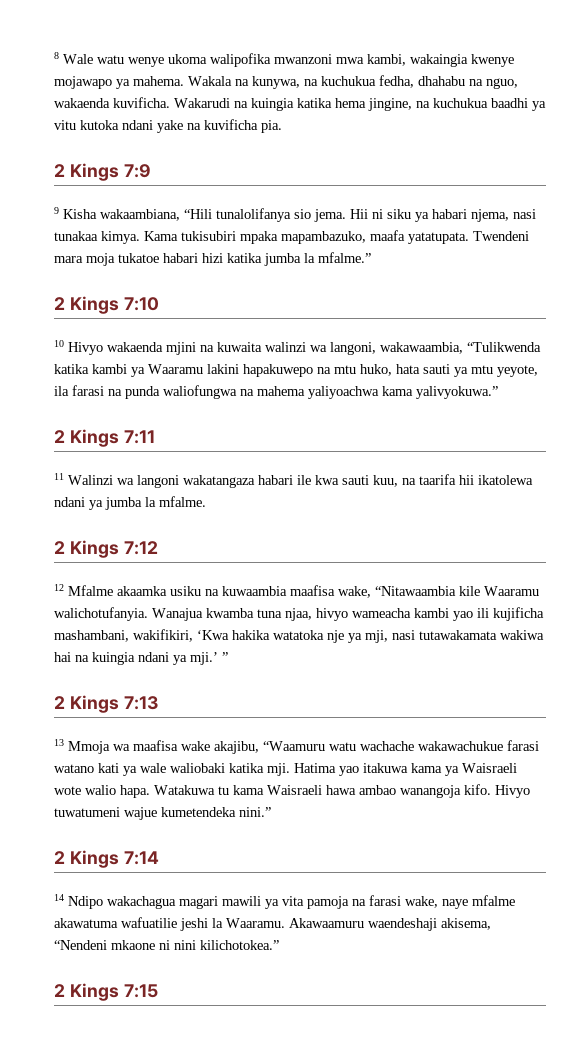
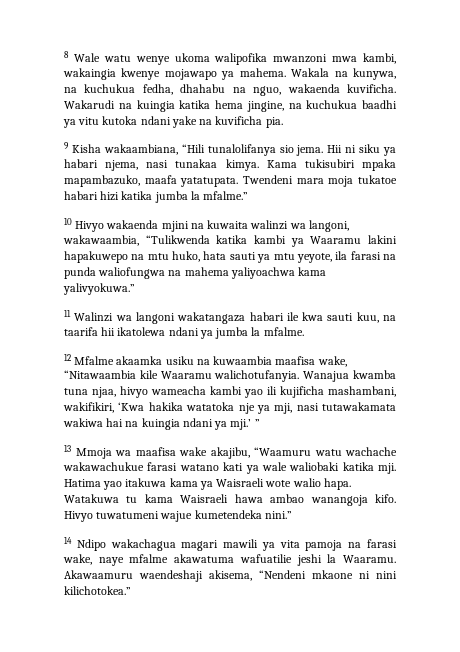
[54,163,151,181] // 2 Kings 7:9 -> (283, 122) none
[54,296,159,314] // 2 Kings 7:10 -> (249, 195) none
[54,429,155,447] // 2 Kings 7:11 -> (135, 289) none
[54,540,158,558] // 2 Kings 7:12 -> (304, 331) none
[54,695,159,713] // 2 Kings 7:13 -> (260, 423) none
[54,850,159,868] // 2 Kings 7:14 -> (292, 515) none
[54,983,158,1001] // 2 Kings 7:15 -> (131, 590) none

